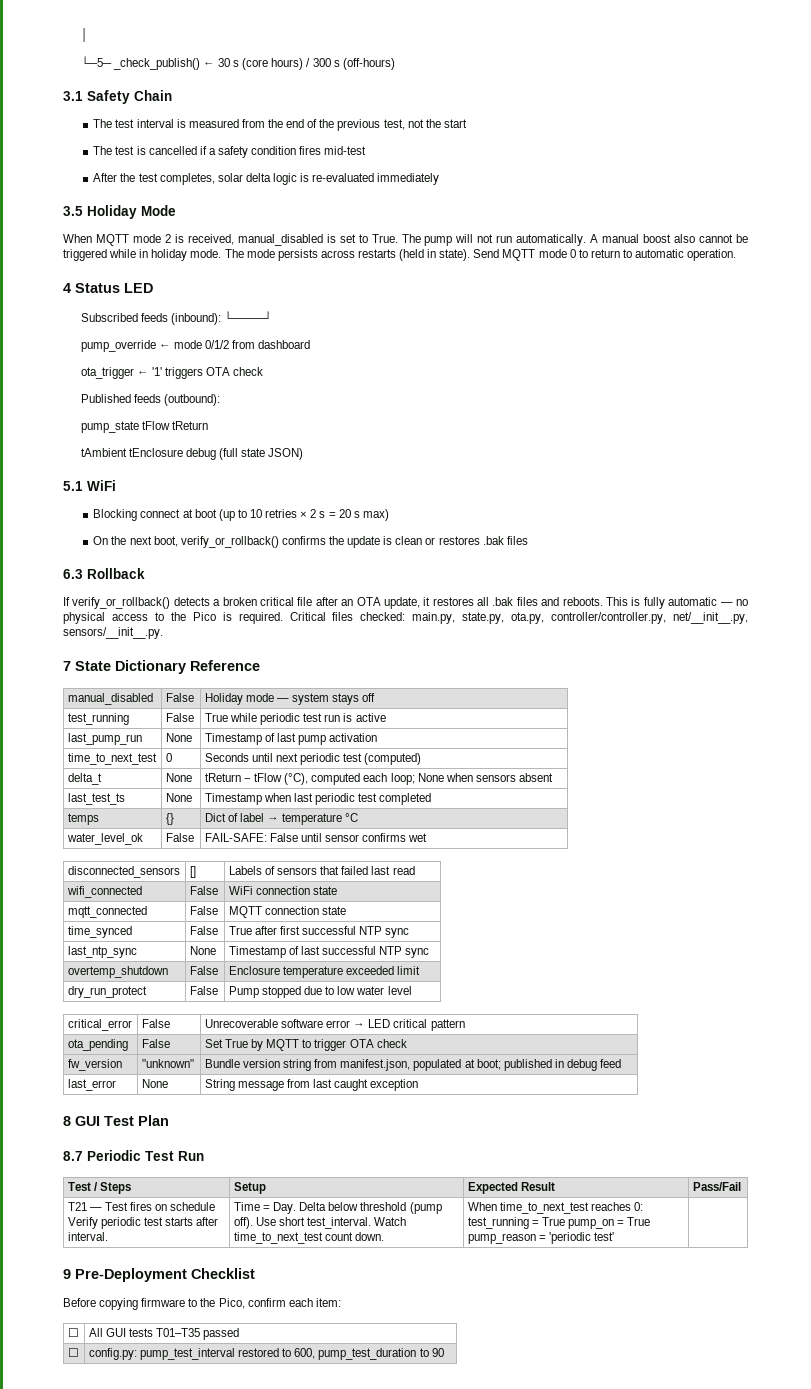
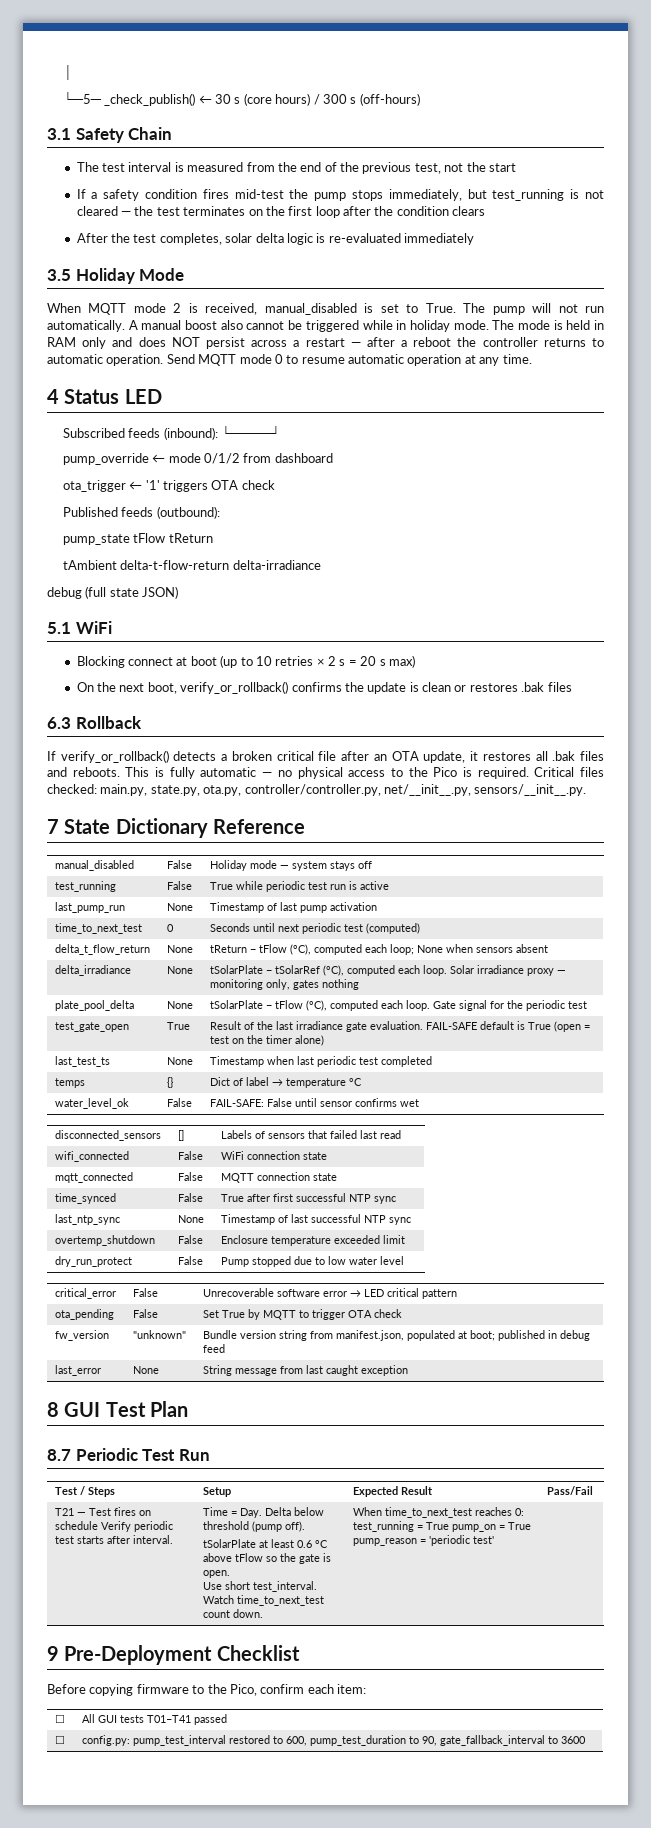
[93,146,207,155] The test is cancelled if -> [76,189,86,199] If
(367, 150) none -> [289,189,604,201] [76,206,486,218] the pump stops immediately, but test_running is not cleared — the test terminates on the first loop after the condition clears
[277,249,471,261] persists across restarts (held in state). -> [553,320,604,330] [47,337,604,349] [47,354,164,366] is held in RAM only and does NOT persist across a restart — after a reboot the controller returns to automatic operation.
[590,249,737,261] return to automatic operation. -> [301,354,532,366] resume automatic operation at any time.
[128,448,183,457] tEnclosure -> [120,560,321,570] delta-t-flow-return delta-irradiance //
[67,773,102,785] delta_t -> [55,944,151,955] delta_t_flow_return
(553, 777) none -> [55,965,132,976] [167,966,194,974] [210,965,567,976] [210,979,360,990] [55,1000,135,1011] [167,1001,194,1009] [210,1000,588,1011] [55,1022,130,1032] [167,1022,191,1030] [210,1021,591,1032] [210,1035,325,1046] // delta_irradiance | None | tSolarPlate − tSolarRef (°C), computed each loop. Solar irradiance proxy — monitoring only, gates nothing // plate_pool_delta | None | tSolarPlate − tFlow (°C), computed each loop. Gate signal for the periodic test // test_gate_open | True | Result of the last irradiance gate evaluation. FAIL-SAFE default is True (open = test on the timer alone)
(253, 1223) none -> [203,1539,329,1548] [203,1553,332,1564] [203,1570,231,1578] // tSolarPlate at least 0.6 °C above tFlow so the gate is open. //
[156,1328,201,1337] T01–T35 -> [147,1715,192,1723] T01–T41
[431,1348,444,1357] 90 -> [422,1735,587,1746] 90, gate_fallback_interval to 3600

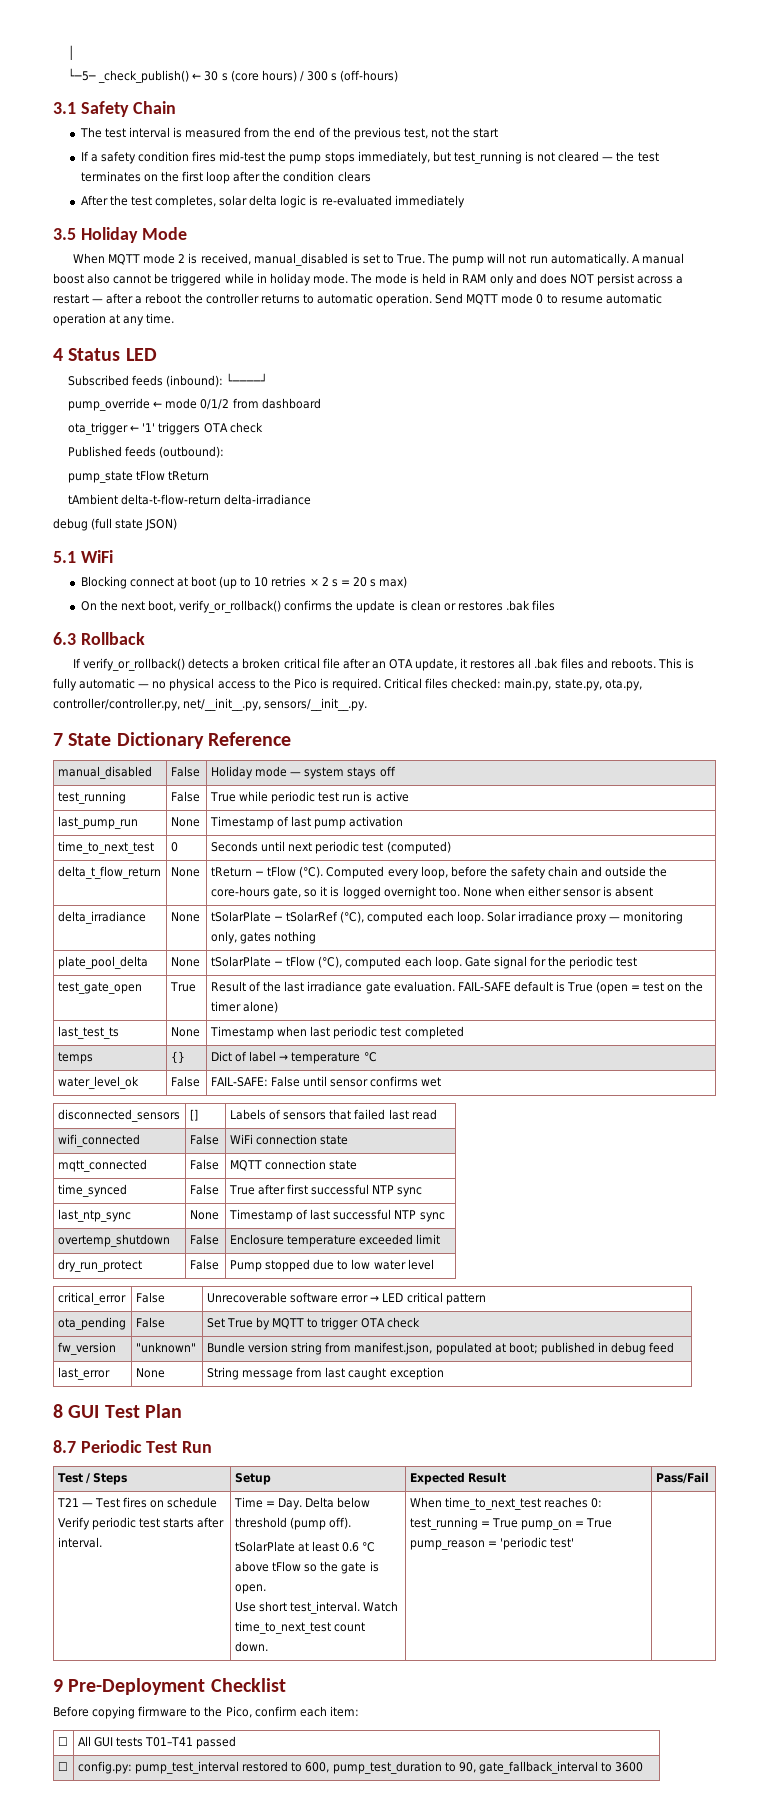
[290,944,514,955] (°C), computed each loop; None when sensors -> [299,866,668,879] [210,886,613,899] (°C). Computed every loop, before the safety chain and outside the core-hours gate, so it is logged overnight too. None when either sensor is

